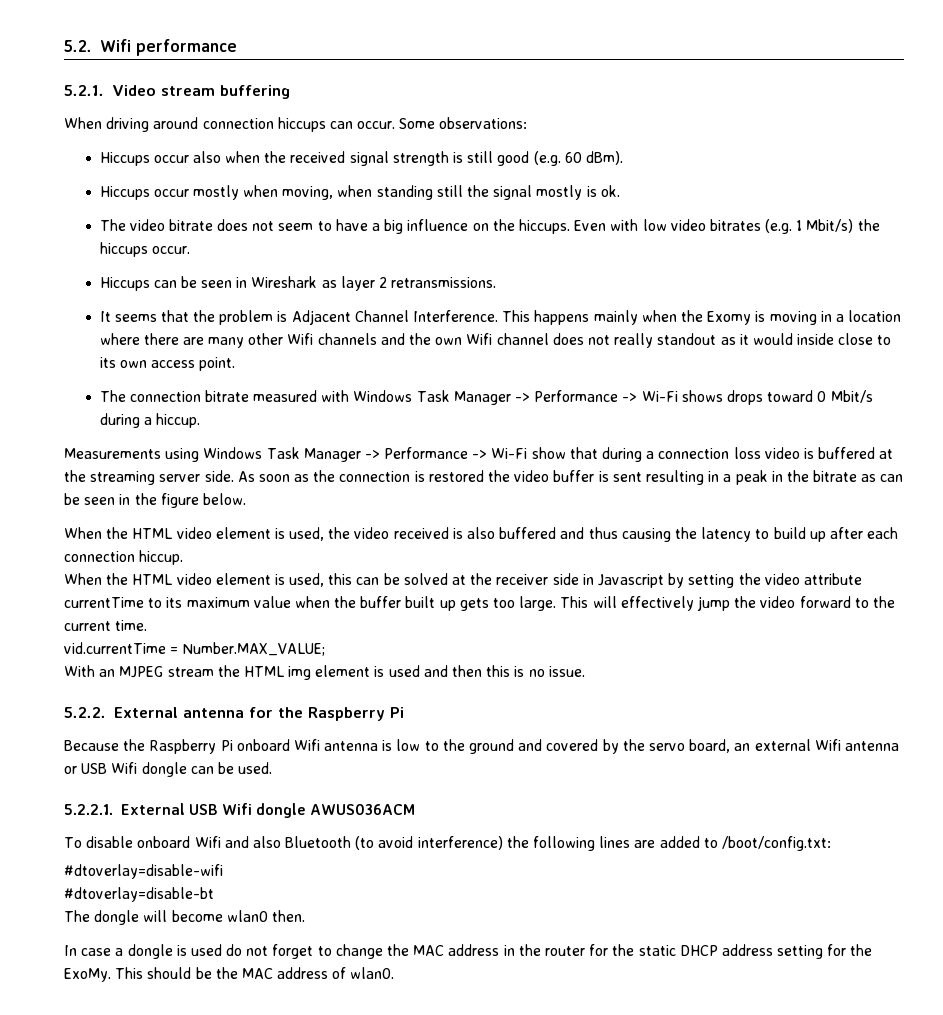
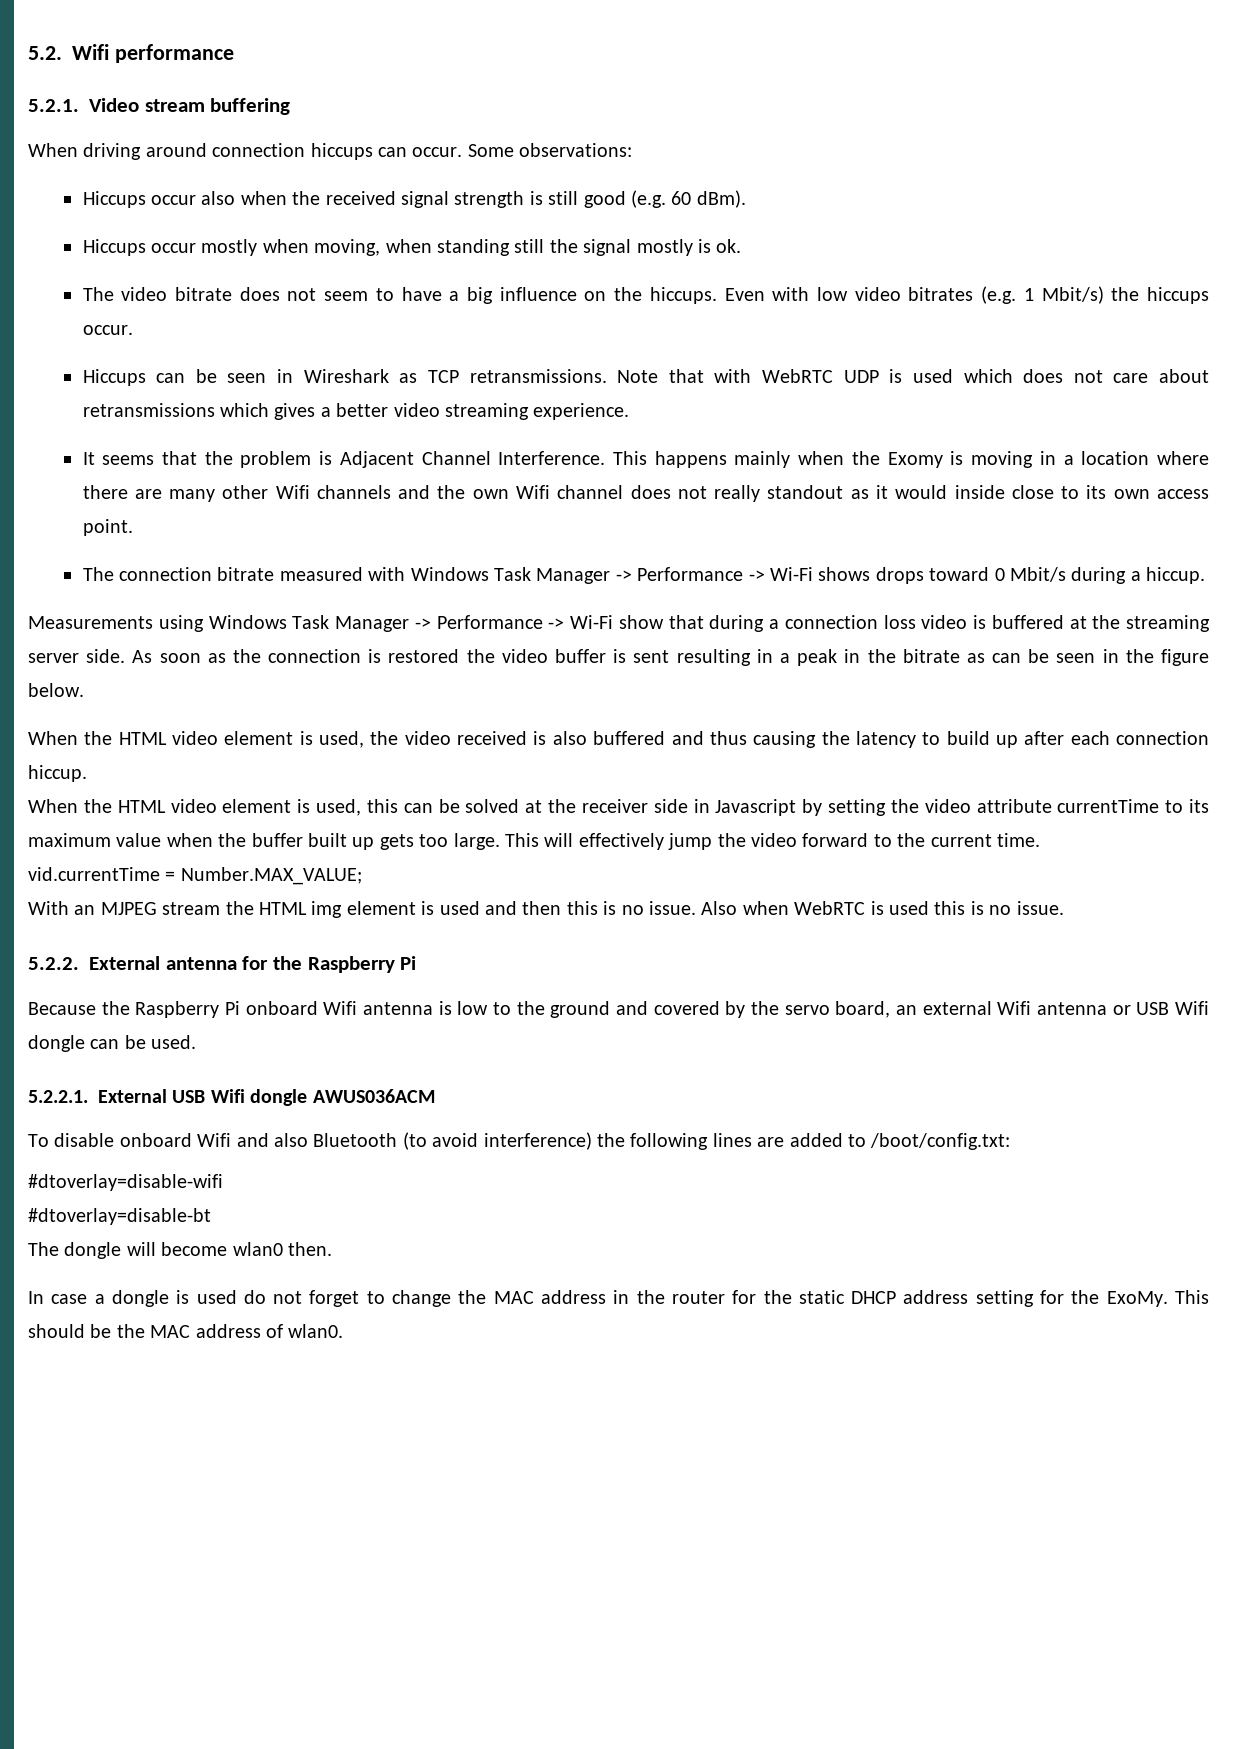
[340,276,388,291] layer 2 -> [427,370,459,383] TCP
(497, 282) none -> [617,369,1209,383] [82,403,630,420] Note that with WebRTC UDP is used which does not care about retransmissions which gives a better video streaming experience.
(585, 671) none -> [701,901,1064,915] Also when WebRTC is used this is no issue.

